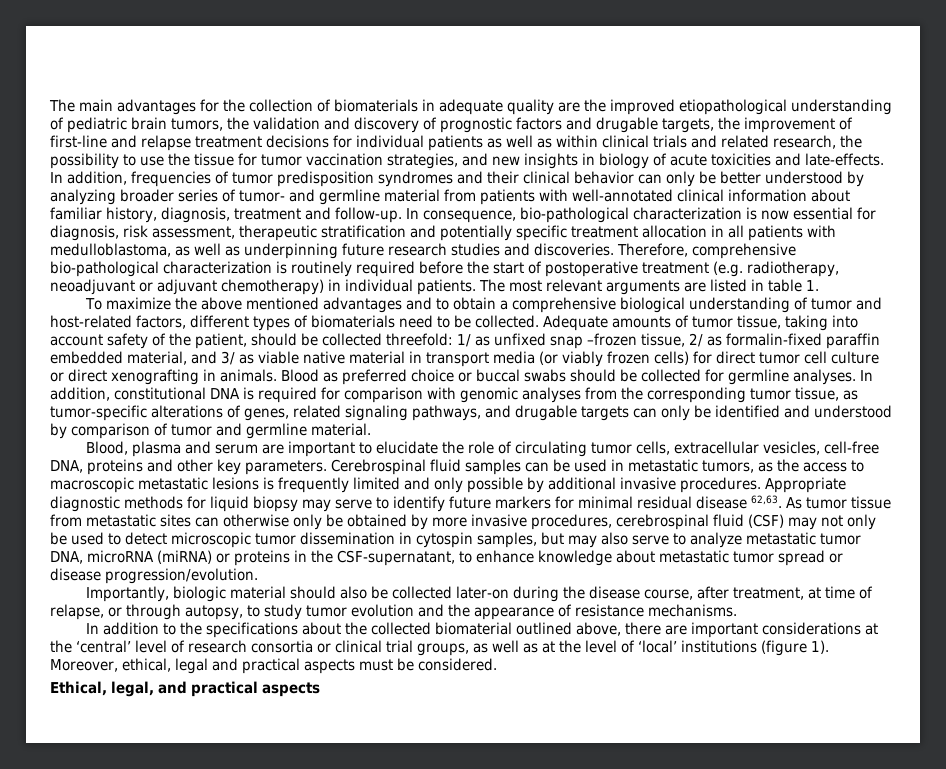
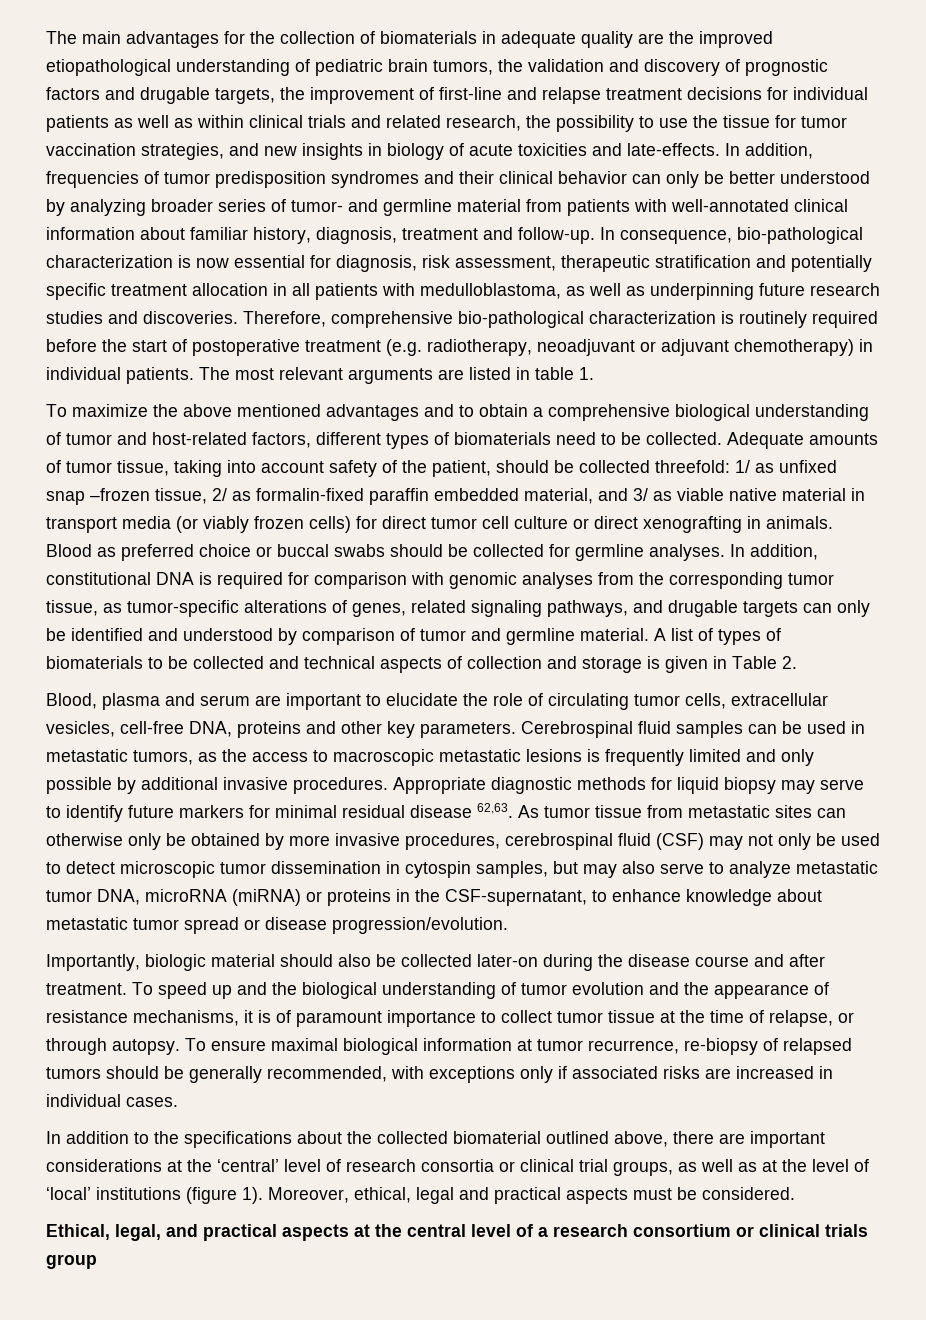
(371, 429) none -> [654,628,781,645] [46,656,797,673] A list of types of biomaterials to be collected and technical aspects of collection and storage is given in Table 2.
[644,586,874,600] [50,604,302,620] course, after treatment, at time of relapse, or through autopsy, to study -> [695,954,825,967] [46,982,516,999] course and after treatment. To speed up and the biological understanding of
[648,604,737,617] mechanisms. -> [133,1010,854,1027] [46,1038,852,1055] [46,1066,833,1083] [46,1094,178,1107] mechanisms, it is of paramount importance to collect tumor tissue at the time of relapse, or through autopsy. To ensure maximal biological information at tumor recurrence, re-biopsy of relapsed tumors should be generally recommended, with exceptions only if associated risks are increased in individual cases.
(320, 689) none -> [354,1224,868,1237] [46,1254,97,1269] at the central level of a research consortium or clinical trials group

